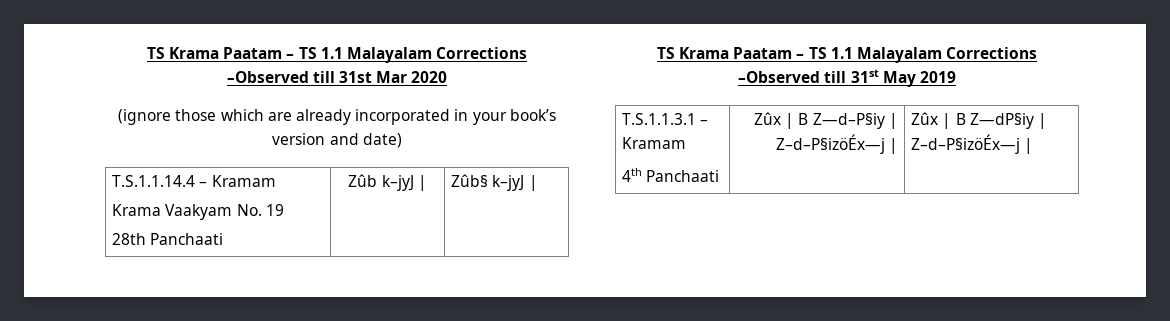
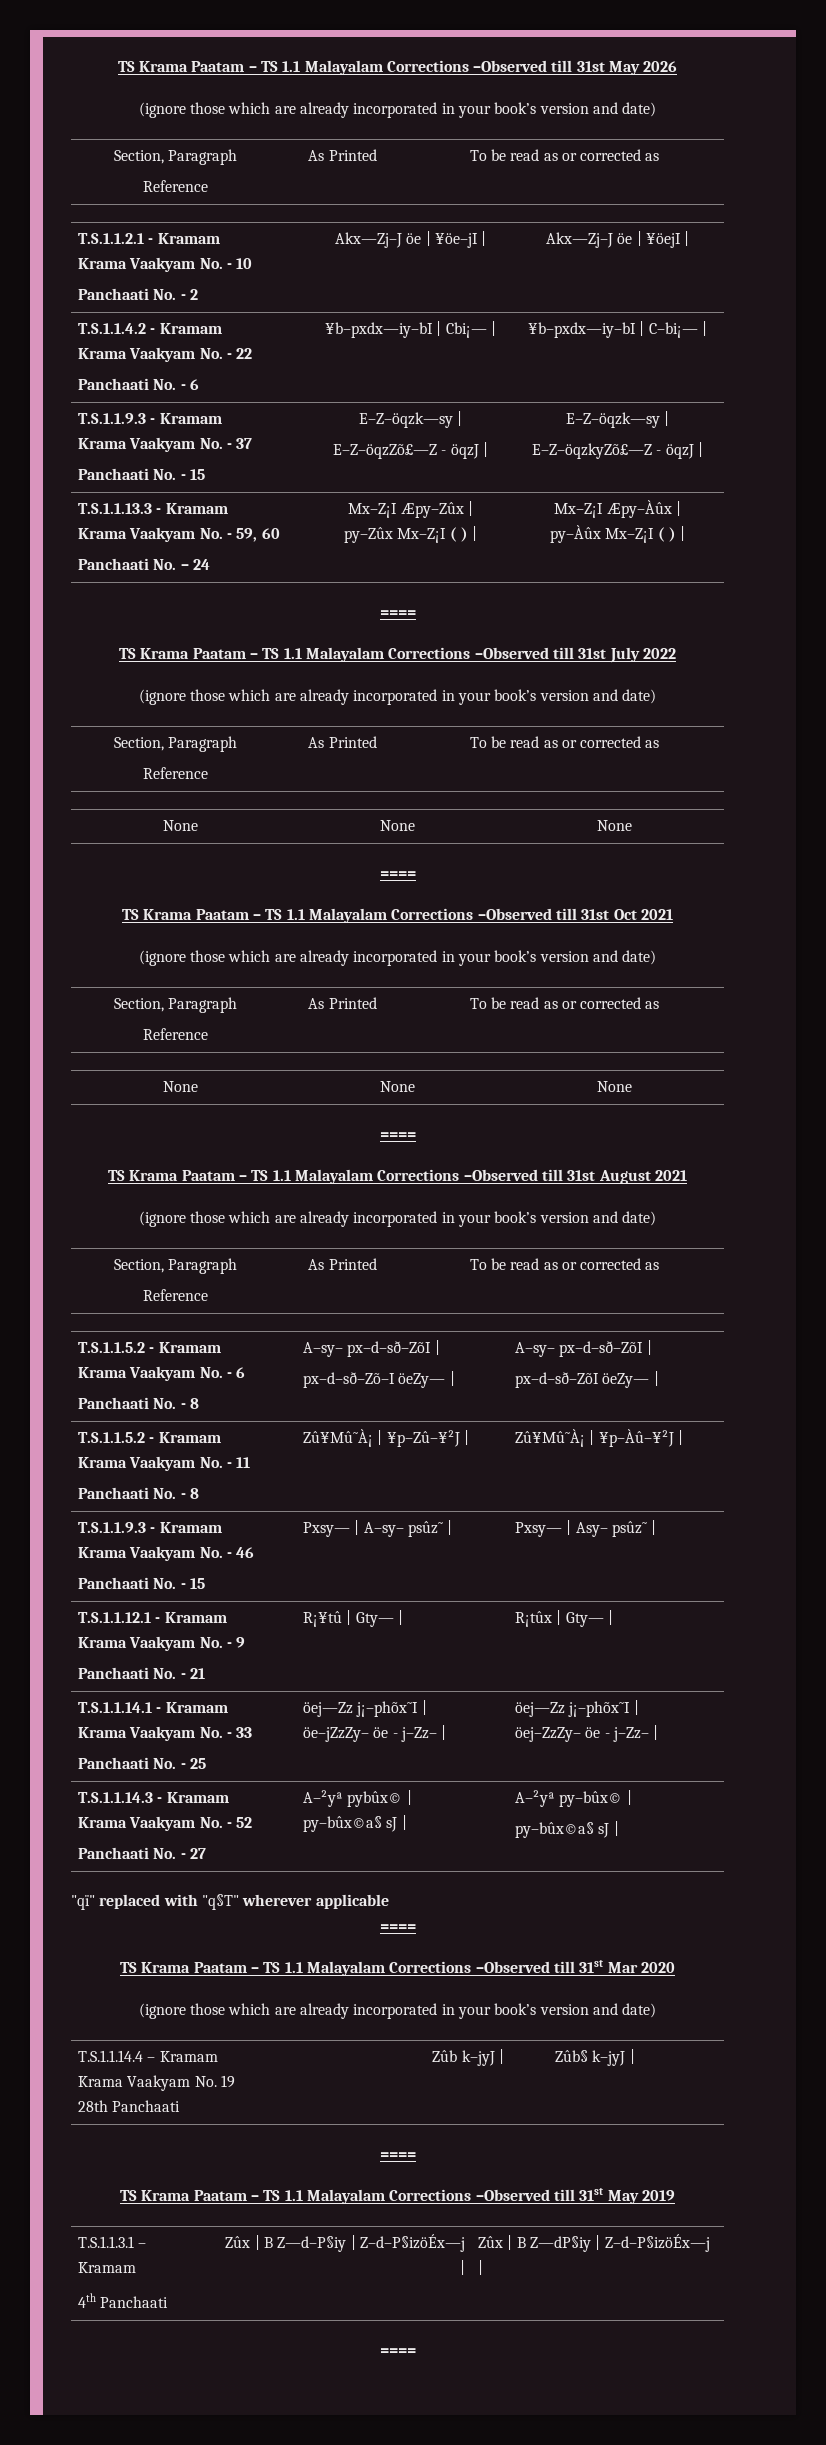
(372, 77) none -> [609,61,678,75] [138,102,657,118] [113,149,238,165] [143,180,208,192] [308,149,377,161] [469,149,660,161] [78,233,220,244] [78,257,253,272] [78,288,198,300] [334,231,487,248] [545,231,690,248] [78,323,222,334] [78,347,253,362] [78,378,199,390] [325,321,496,338] [528,321,707,338] [78,413,222,424] [78,437,253,452] [78,468,205,480] [358,411,463,428] [333,442,488,459] [565,411,670,428] [532,442,703,459] [78,503,228,514] [78,527,280,542] [78,558,210,570] [348,501,473,518] [343,526,478,543] [554,500,681,518] [549,525,686,543] [379,610,416,617] [119,647,676,663] [138,689,657,705] [113,736,238,752] [143,767,208,779] [308,736,377,748] [469,736,660,748] [162,820,198,831] [379,820,415,831] [597,820,632,831] [379,871,416,878] [122,908,673,923] [138,950,657,966] [113,997,238,1013] [143,1028,208,1040] [308,997,377,1009] [469,997,660,1009] [162,1081,198,1092] [379,1081,415,1092] [597,1081,632,1092] [379,1132,416,1139] [108,1169,687,1184] [138,1211,657,1227] [113,1258,238,1274] [143,1289,208,1301] [308,1258,377,1270] [469,1258,660,1270] [78,1342,221,1353] [78,1366,246,1381] [78,1397,199,1409] [303,1340,440,1357] [303,1371,455,1388] [515,1340,652,1357] [515,1371,659,1388] [78,1432,221,1443] [78,1456,251,1471] [78,1487,199,1499] [303,1429,469,1447] [515,1429,683,1447] [78,1522,222,1533] [78,1546,255,1561] [78,1577,205,1589] [303,1520,453,1537] [515,1520,657,1537] [78,1612,227,1623] [78,1636,246,1651] [78,1667,205,1679] [303,1610,403,1627] [515,1610,613,1627] [78,1702,228,1713] [78,1726,253,1741] [78,1757,206,1769] [303,1700,427,1717] [303,1725,447,1742] [515,1700,639,1717] [515,1725,659,1742] [78,1792,229,1803] [78,1816,253,1831] [78,1847,206,1859] [303,1790,412,1807] [303,1815,407,1832] [515,1790,632,1807] [515,1821,619,1838] [71,1894,389,1910] [379,1924,416,1931] [120,1960,604,1976] May 2026 // (ignore those which are already incorporated in your book’s version and date) // Section, Paragraph // Reference | As Printed | To be read as or corrected as // T.S.1.1.2.1 - Kramam // Krama Vaakyam No. - 10 // Panchaati No. - 2 | Akx—Zj–J öe | ¥öe–jI | | Akx—Zj–J öe | ¥öejI | // T.S.1.1.4.2 - Kramam // Krama Vaakyam No. - 22 // Panchaati No. - 6 | ¥b–pxdx—iy–bI | Cbi¡— | | ¥b–pxdx—iy–bI | C–bi¡— | // T.S.1.1.9.3 - Kramam // Krama Vaakyam No. - 37 // Panchaati No. - 15 | E–Z–öqzk—sy | // E–Z–öqzZõ£—Z - öqzJ | | E–Z–öqzk—sy | // E–Z–öqzkyZõ£—Z - öqzJ | // T.S.1.1.13.3 - Kramam // Krama Vaakyam No. - 59, 60 // Panchaati No. – 24 | Mx–Z¡I Æpy–Zûx | // py–Zûx Mx–Z¡I ( ) | | Mx–Z¡I Æpy–Àûx | // py–Àûx Mx–Z¡I ( ) | // ==== // TS Krama Paatam – TS 1.1 Malayalam Corrections –Observed till 31st July 2022 // (ignore those which are already incorporated in your book’s version and date) // Section, Paragraph // Reference | As Printed | To be read as or corrected as // None | None | None // ==== // TS Krama Paatam – TS 1.1 Malayalam Corrections –Observed till 31st Oct 2021 // (ignore those which are already incorporated in your book’s version and date) // Section, Paragraph // Reference | As Printed | To be read as or corrected as // None | None | None // ==== // TS Krama Paatam – TS 1.1 Malayalam Corrections –Observed till 31st August 2021 // (ignore those which are already incorporated in your book’s version and date) // Section, Paragraph // Reference | As Printed | To be read as or corrected as // T.S.1.1.5.2 - Kramam // Krama Vaakyam No. - 6 // Panchaati No. - 8 | A–sy– px–d–sð–ZõI | // px–d–sð–Zõ–I öeZy— | | A–sy– px–d–sð–ZõI | // px–d–sð–ZõI öeZy— | // T.S.1.1.5.2 - Kramam // Krama Vaakyam No. - 11 // Panchaati No. - 8 | Zû¥Mû˜À¡ | ¥p–Zû–¥²J | | Zû¥Mû˜À¡ | ¥p–Àû–¥²J | // T.S.1.1.9.3 - Kramam // Krama Vaakyam No. - 46 // Panchaati No. - 15 | Pxsy— | A–sy– psûz˜ | | Pxsy— | Asy– psûz˜ | // T.S.1.1.12.1 - Kramam // Krama Vaakyam No. - 9 // Panchaati No. - 21 | R¡¥tû | Gty— | | R¡tûx | Gty— | // T.S.1.1.14.1 - Kramam // Krama Vaakyam No. - 33 // Panchaati No. - 25 | öej—Zz j¡–phõx˜I | // öe–jZzZy– öe - j–Zz– | | öej—Zz j¡–phõx˜I | // öej–ZzZy– öe - j–Zz– | // T.S.1.1.14.3 - Kramam // Krama Vaakyam No. - 52 // Panchaati No. - 27 | A–²yª pybûx© | // py–bûx©a§ sJ | | A–²yª py–bûx© | // py–bûx©a§ sJ | // "qï" replaced with "q§T" wherever applicable // ==== // TS Krama Paatam – TS 1.1 Malayalam Corrections –Observed till 31st
(538, 183) none -> [379,2152,416,2159] // ====
(1034, 146) none -> [379,2348,416,2355] // ====

